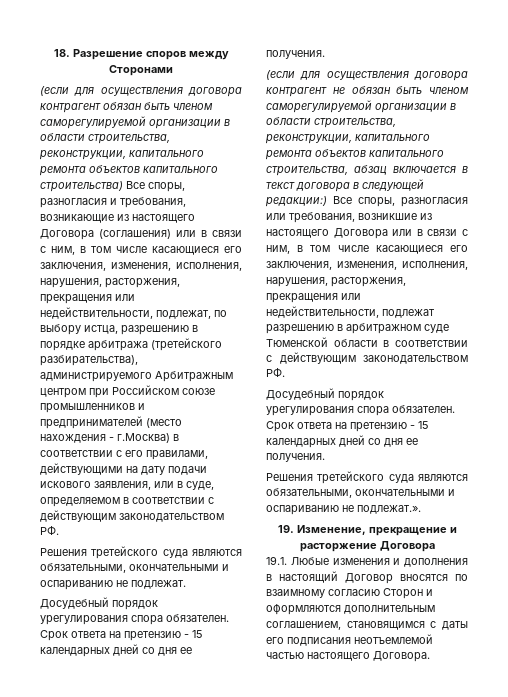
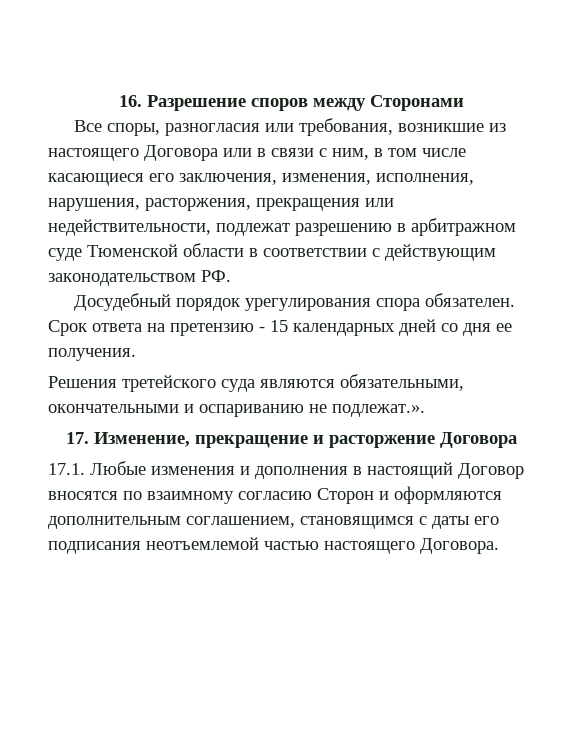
[53,49,70,57] 18. -> [119,95,142,107] 16.
[40,86,243,97] [40,102,213,113] [40,116,230,129] [40,133,170,144] [39,150,204,160] [39,165,218,176] [40,181,185,192] [40,197,186,208] [40,214,195,223] [40,229,242,240] [40,246,242,255] [40,262,242,271] [40,278,180,288] [40,294,135,304] [40,307,227,319] [40,324,198,335] [40,338,222,351] [40,355,138,366] [40,371,233,382] [40,385,215,398] [40,403,145,413] [40,416,182,429] [40,433,179,443] [40,450,208,460] [40,463,207,475] [40,481,214,490] [40,497,214,507] [40,510,224,522] [40,526,59,535] [40,546,243,559] [40,563,229,573] [40,580,186,590] [40,597,158,610] [40,614,229,625] [40,630,203,641] [40,644,192,657] [266,50,325,59] [266,70,468,81] [266,86,469,97] [266,100,456,113] [266,117,396,128] [265,134,430,144] [265,149,444,160] [266,165,468,176] [266,179,424,192] [265,196,327,207] (если для осуществления договора контрагент обязан быть членом саморегулируемой организации в области строительства, реконструкции, капитального ремонта объектов капитального строительства) Все споры, разногласия и требования, возникающие из настоящего Договора (соглашения) или в связи с ним, в том числе касающиеся его заключения, изменения, исполнения, нарушения, расторжения, прекращения или недействительности, подлежат, по выбору истца, разрешению в порядке арбитража (третейского разбирательства), администрируемого Арбитражным центром при Российском союзе промышленников и предпринимателей (место нахождения - г.Москва) в соответствии с его правилами, действующими на дату подачи искового заявления, или в суде, определяемом в соответствии с действующим законодательством РФ. // Решения третейского суда являются обязательными, окончательными и оспариванию не подлежат. // Досудебный порядок урегулирования спора обязателен. Срок ответа на претензию - 15 календарных дней со дня ее получения. // (если для осуществления договора контрагент не обязан быть членом саморегулируемой организации в области строительства, реконструкции, капитального ремонта объектов капитального строительства, абзац включается в текст договора в следующей редакции:) -> (464, 103) none
[277,525,294,533] 19. -> [66,432,89,444] 17.
[266,556,287,565] 19.1. -> [48,463,85,475] 17.1.

